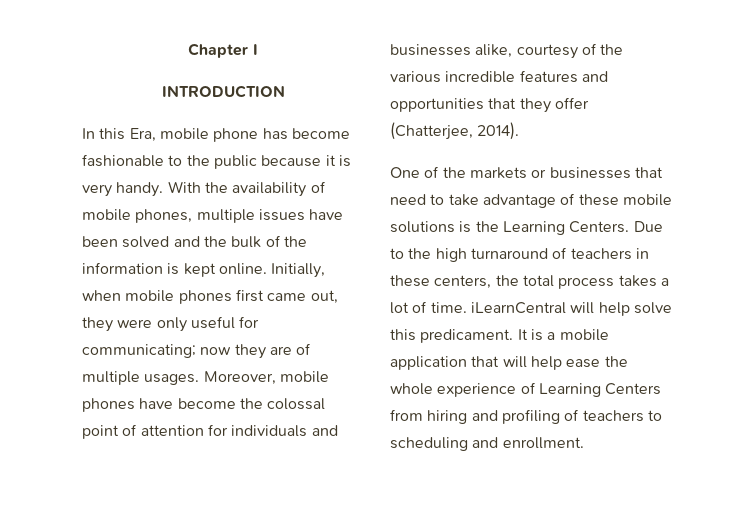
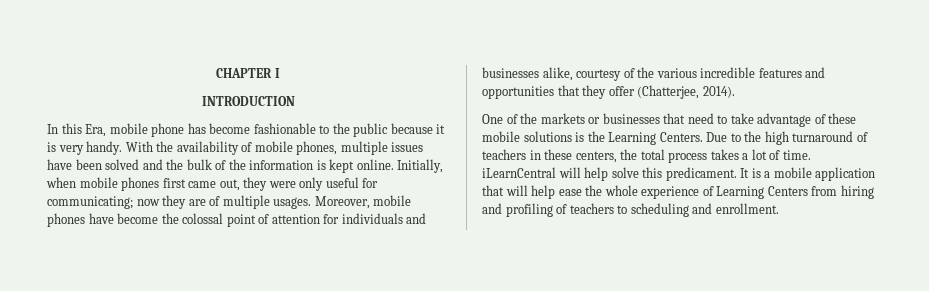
[188,43,249,58] Chapter -> [216,68,273,78] CHAPTER

